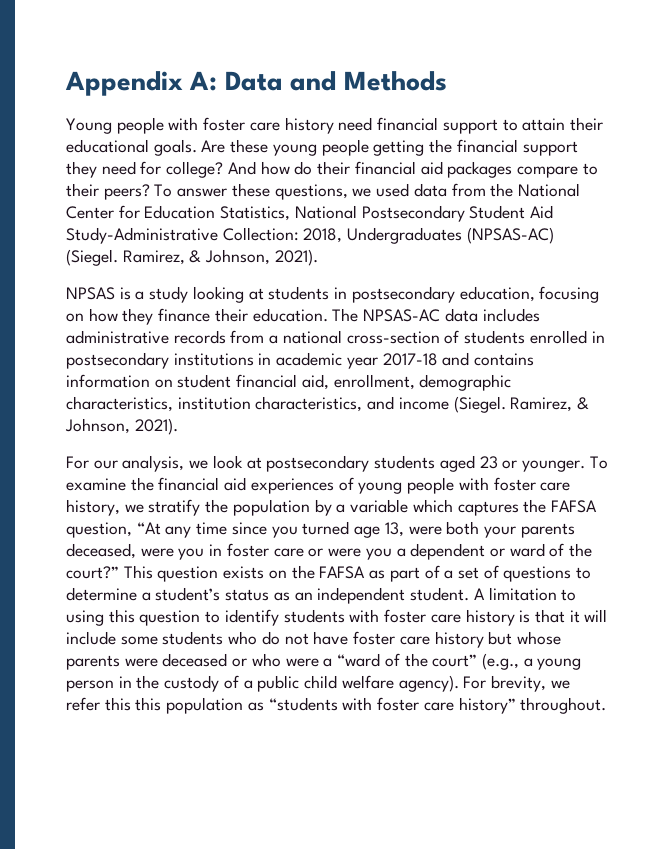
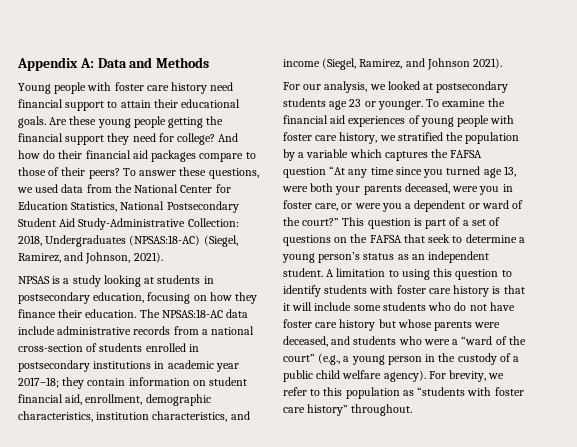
(598, 169) none -> [18,167,60,176] those of
[466,227,554,244] [66,249,202,266] (NPSAS-AC) (Siegel. Ramirez, & -> [129,235,238,247] [18,252,84,263] (NPSAS:18-AC) (Siegel, Ramirez, and
[363,308,540,322] NPSAS-AC data includes -> [161,309,249,318] [18,326,55,335] NPSAS:18-AC data include
[382,352,535,366] 2017-18 and contains -> [18,377,126,389] 2017–18; they contain
[453,396,590,413] [65,418,130,434] (Siegel. Ramirez, & Johnson, -> [322,58,470,70] (Siegel, Ramirez, and Johnson
[212,455,243,469] look -> [387,81,420,90] looked
[439,455,475,472] aged -> [329,100,348,110] age
[148,499,201,516] stratify -> [397,132,443,141] stratified
[66,522,132,538] question, -> [283,167,326,178] question
[273,548,304,557] care -> [315,203,339,211] care,
[223,565,386,579] exists on the FAFSA as -> [413,218,422,226] is
(572, 574) none -> [334,234,451,243] on the FAFSA that seek
[155,587,221,601] student’s -> [282,252,361,263] young person’s
[162,653,248,667] deceased or -> [283,336,397,347] deceased, and students
[104,697,131,711] this -> [310,389,321,396] to

